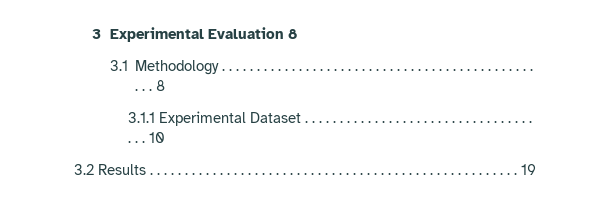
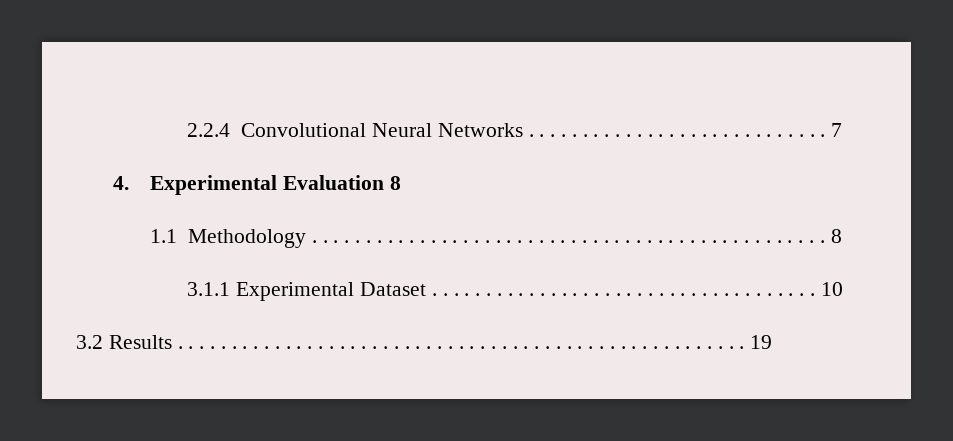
[91,29,101,39] 3 -> [187,123,843,137] [113,176,130,190] 2.2.4 Convolutional Neural Networks . . . . . . . . . . . . . . . . . . . . . . . . . . . . 7 // 4.
[109,60,128,71] 3.1 -> [150,229,178,243] 1.1

